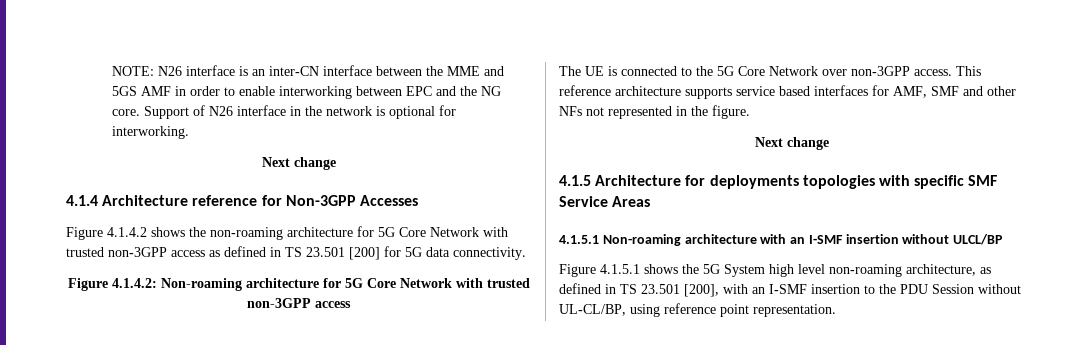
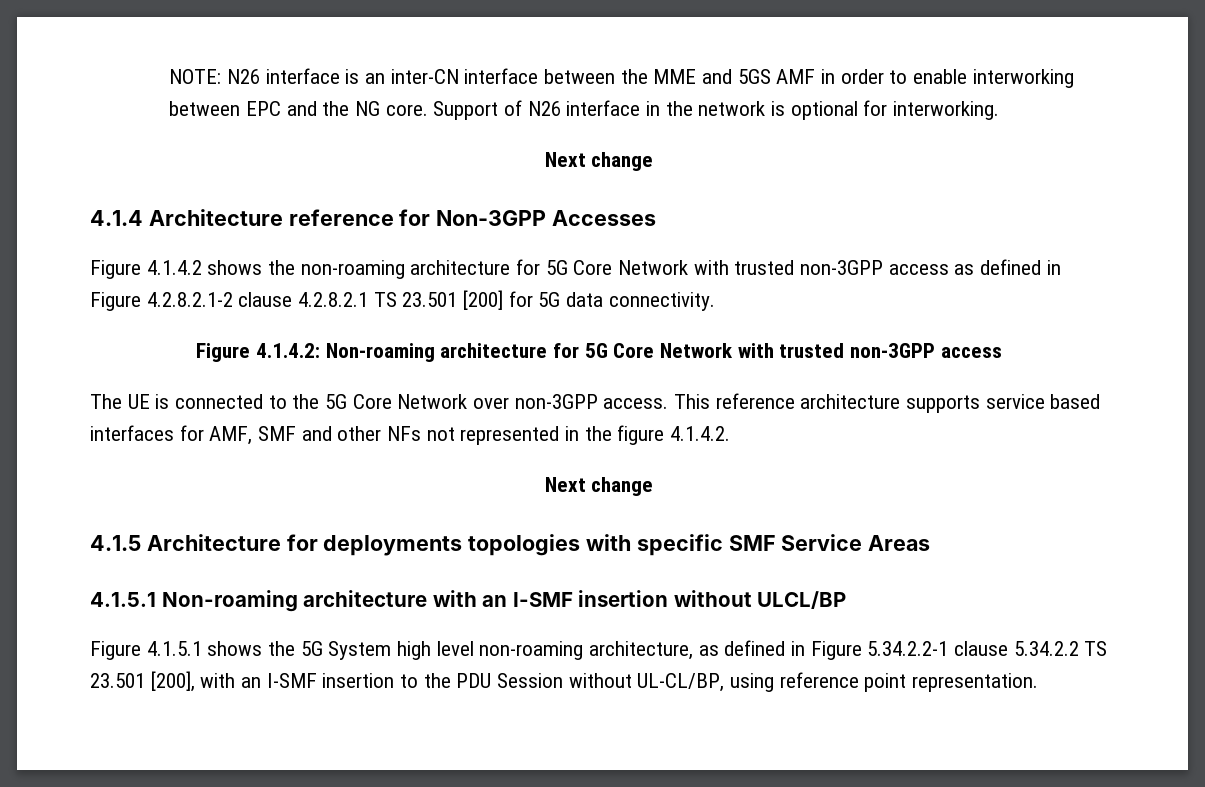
(281, 252) none -> [90,292,369,311] Figure 4.2.8.2.1-2 clause 4.2.8.2.1
[712,105,750,119] figure. -> [617,425,731,445] figure 4.1.4.2.
(616, 289) none -> [810,641,1079,660] Figure 5.34.2.2-1 clause 5.34.2.2

